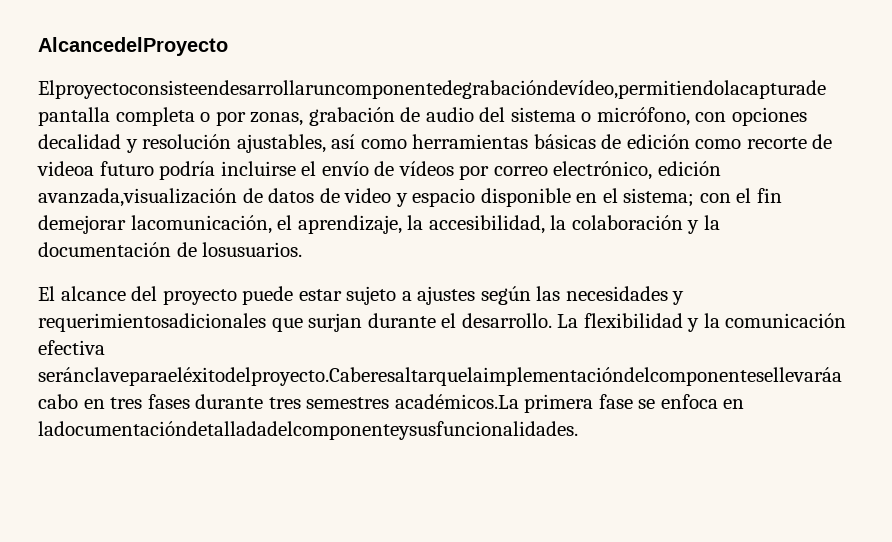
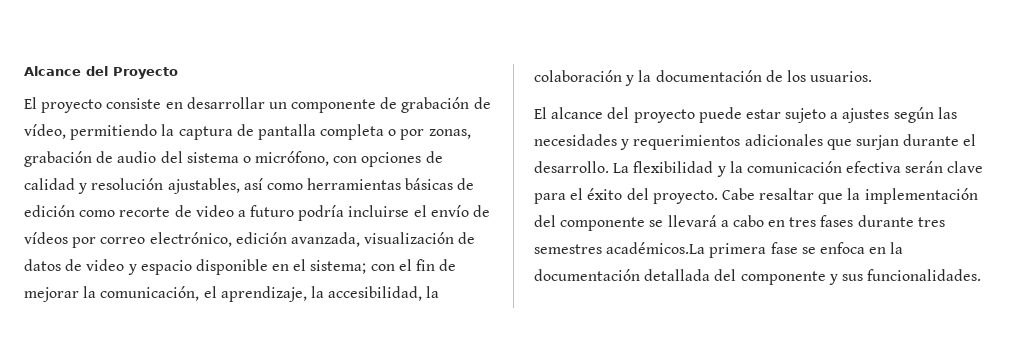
[38,37,228,56] [38,80,826,99] AlcancedelProyecto // Elproyectoconsisteendesarrollaruncomponentedegrabacióndevídeo,permitiendolacapturade -> [24,66,178,79] [24,97,491,113] [24,124,254,140] Alcance del Proyecto // El proyecto consiste en desarrollar un componente de grabación de vídeo, permitiendo la captura de
[38,134,121,149] decalidad -> [425,151,443,163] [24,178,75,190] de calidad
[37,161,94,176] videoa -> [195,205,246,217] video a
[38,188,237,207] avanzada,visualización -> [290,232,455,247] avanzada, visualización
[38,215,272,234] demejorar lacomunicación, -> [439,259,457,271] [24,286,200,302] de mejorar la comunicación,
[202,242,303,257] losusuarios. -> [786,70,873,82] los usuarios.
[38,313,266,332] requerimientosadicionales -> [633,134,823,150] requerimientos adicionales
[38,367,842,386] seránclaveparaeléxitodelproyecto.Caberesaltarquelaimplementacióndelcomponentesellevaráa -> [905,161,984,173] [534,188,978,204] [534,215,729,231] serán clave para el éxito del proyecto. Cabe resaltar que la implementación del componente se llevará a
[38,421,578,440] ladocumentacióndetalladadelcomponenteysusfuncionalidades. -> [890,242,904,254] [534,269,982,285] la documentación detallada del componente y sus funcionalidades.

